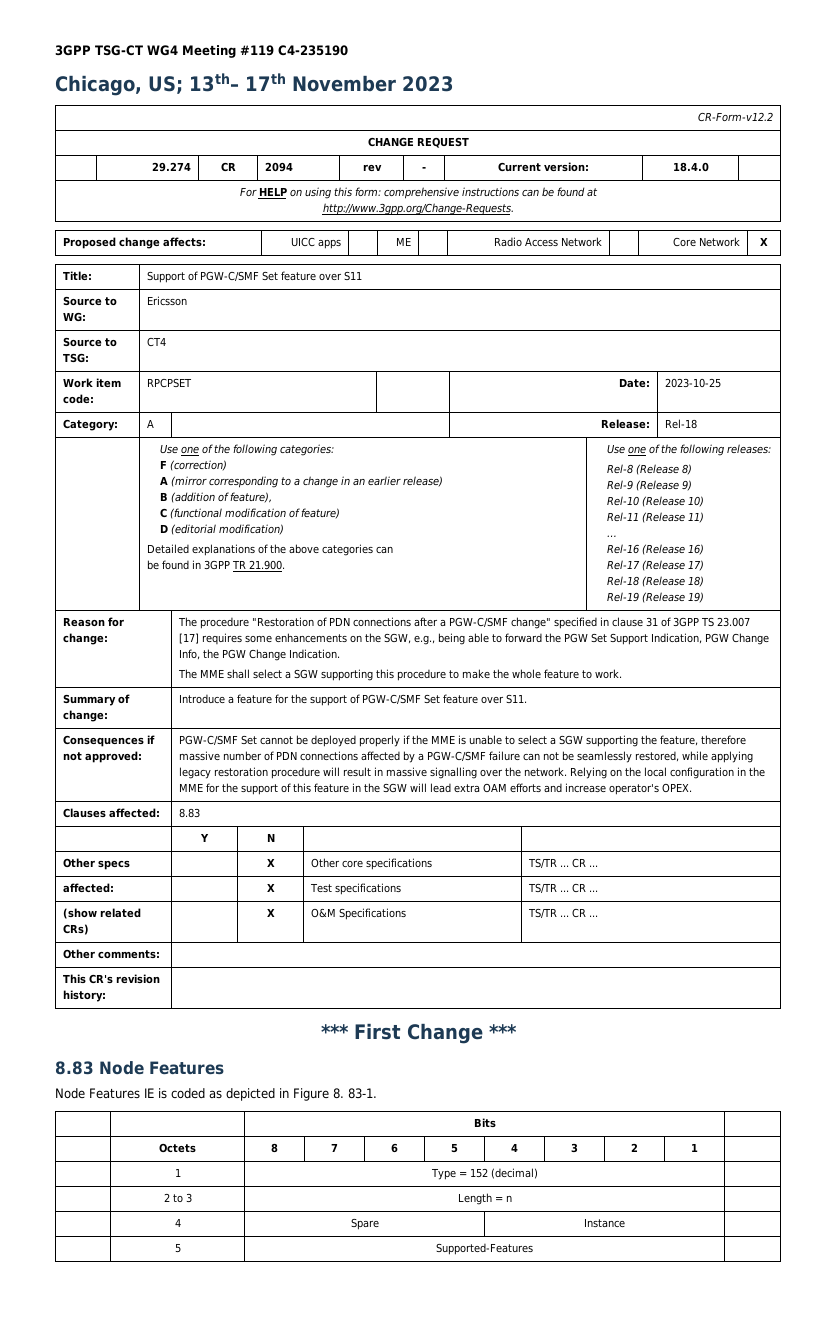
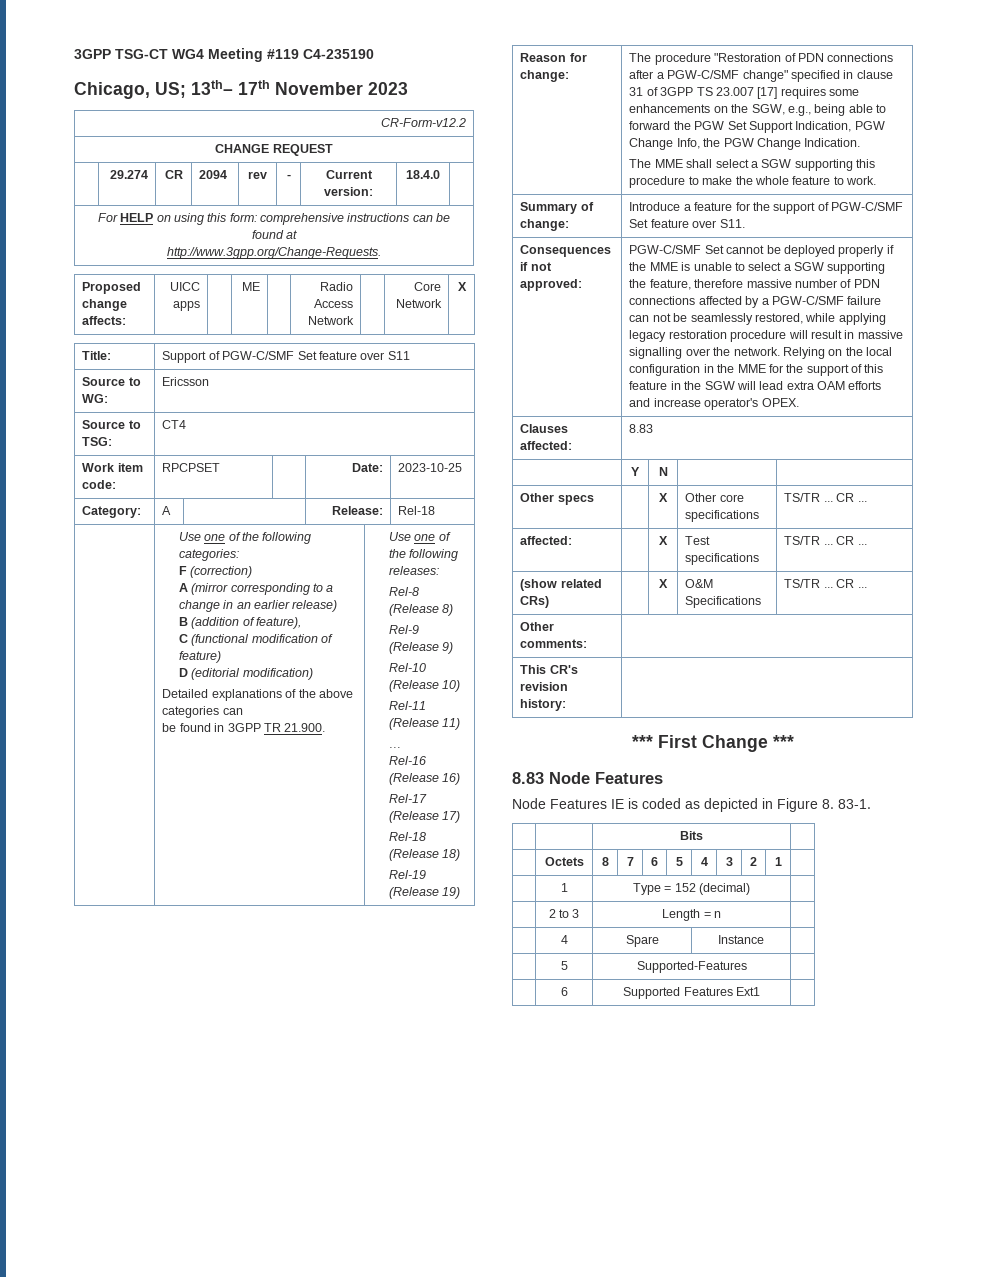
(533, 1249) none -> [560,987,568,996] [623,987,760,999] // | 6 | Supported Features Ext1 |

